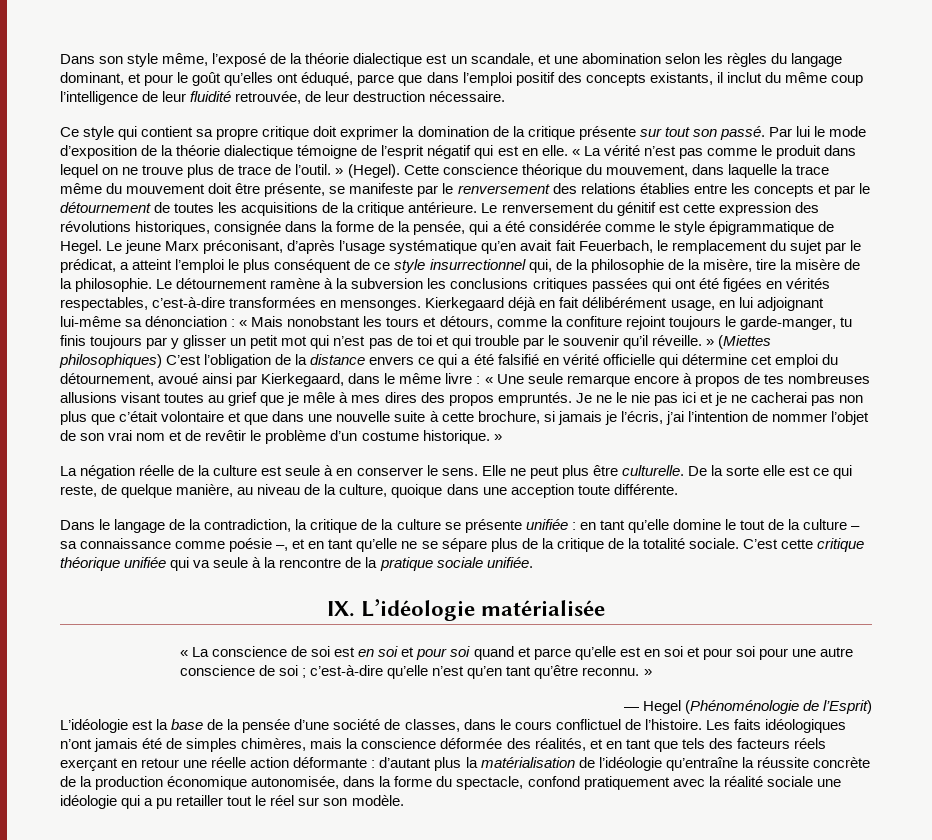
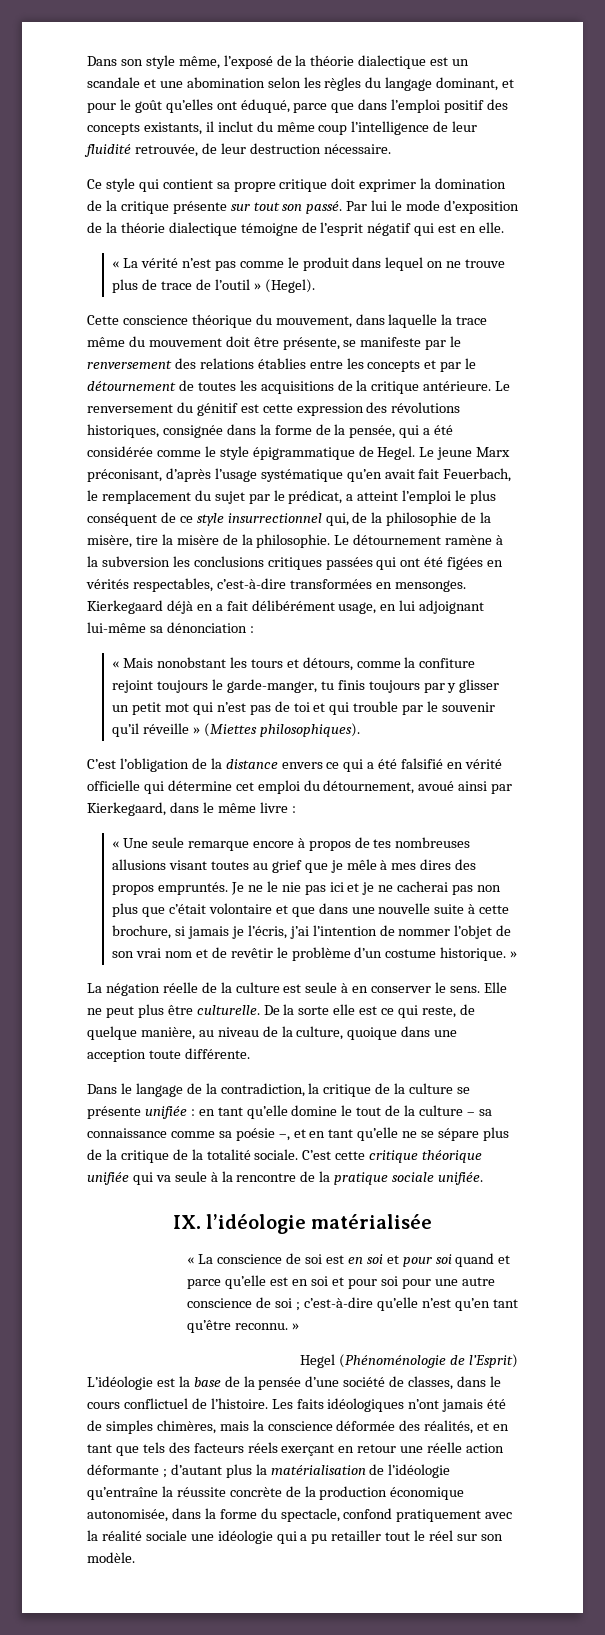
[470,53,534,66] scandale, -> [87,77,140,88] scandale
(568, 150) none -> (505, 227) //
[295,164,332,175] l’outil. -> [214,279,250,290] l’outil
(400, 171) none -> (315, 286) //
(556, 304) none -> [215,604,223,611] a
(236, 323) none -> (254, 629) //
[652,335,702,346] réveille. -> [143,723,190,734] réveille
[59,354,162,368] philosophiques) -> [259,723,360,737] philosophiques). //
(481, 380) none -> (296, 809) //
(226, 545) none -> [218,1131,232,1138] sa
[361,599,475,621] L’idéologie -> [206,1214,306,1234] l’idéologie
[623,707,639,711] — -> (300, 1326) none
[371,760,376,768] : -> [162,1469,167,1478] ;

